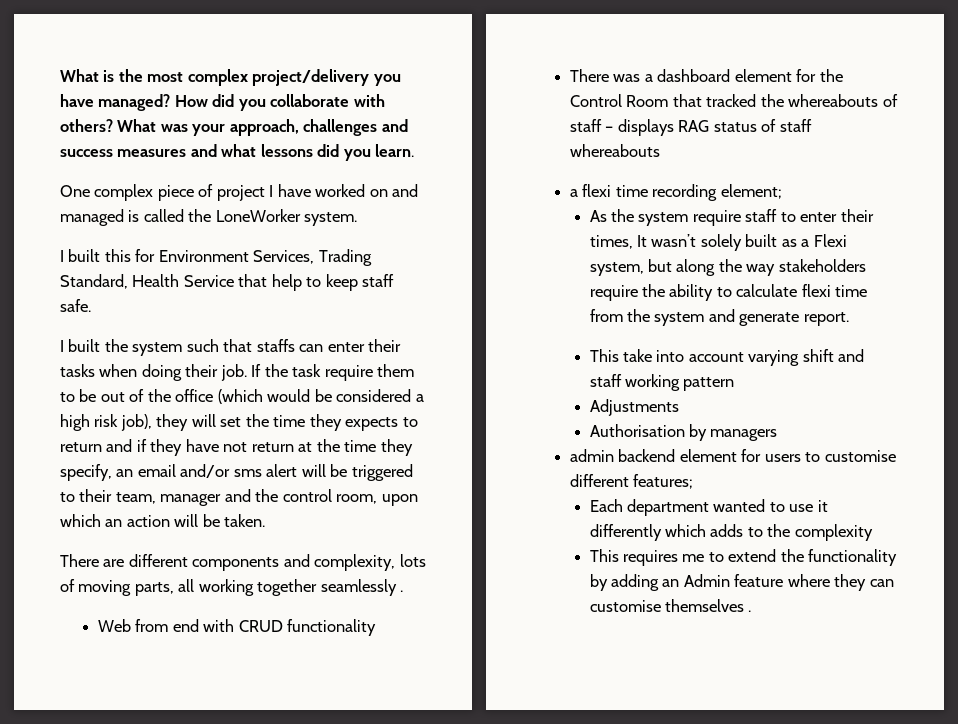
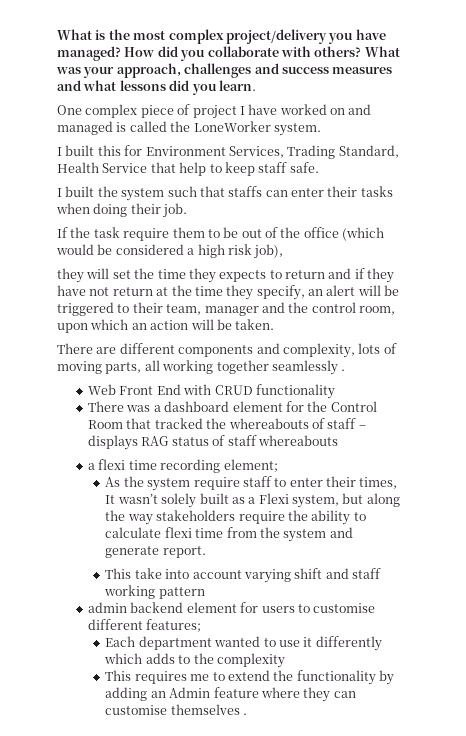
(247, 372) none -> (188, 210) //
(152, 422) none -> (284, 251) //
[137,464,262,478] email and/or sms -> (323, 292) none
[135,619,199,632] from end -> [119,384,181,395] Front End
[589,399,679,416] [589,424,778,441] // Adjustments // Authorisation by managers -> (205, 593) none

